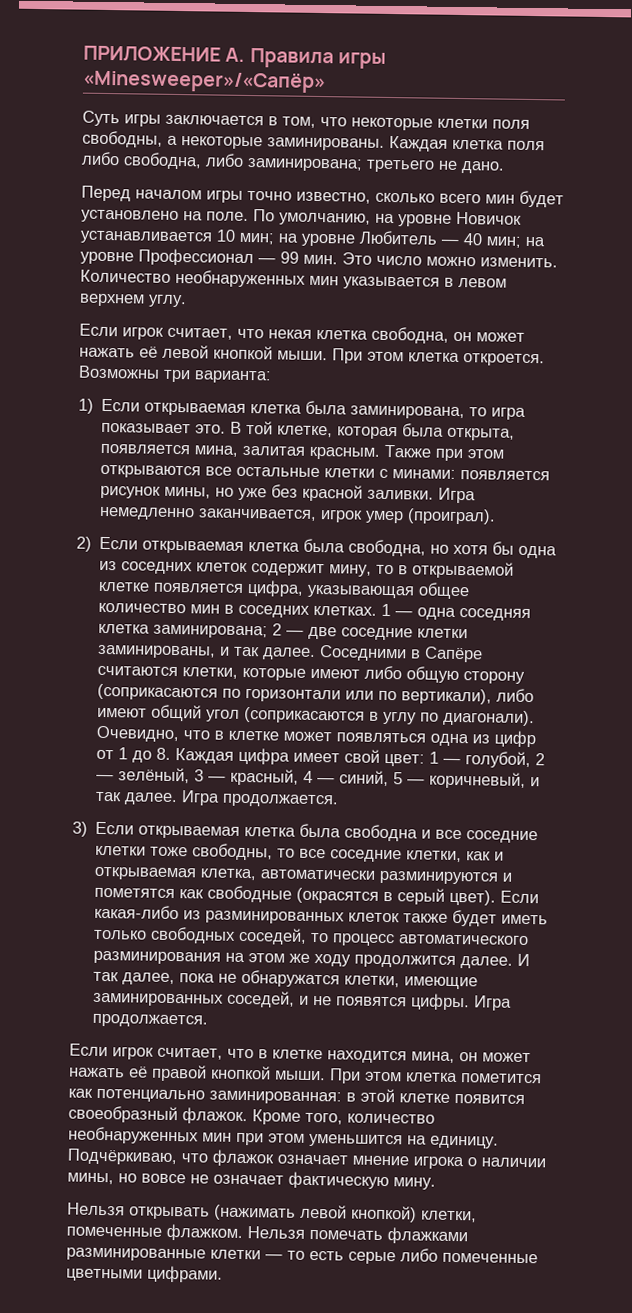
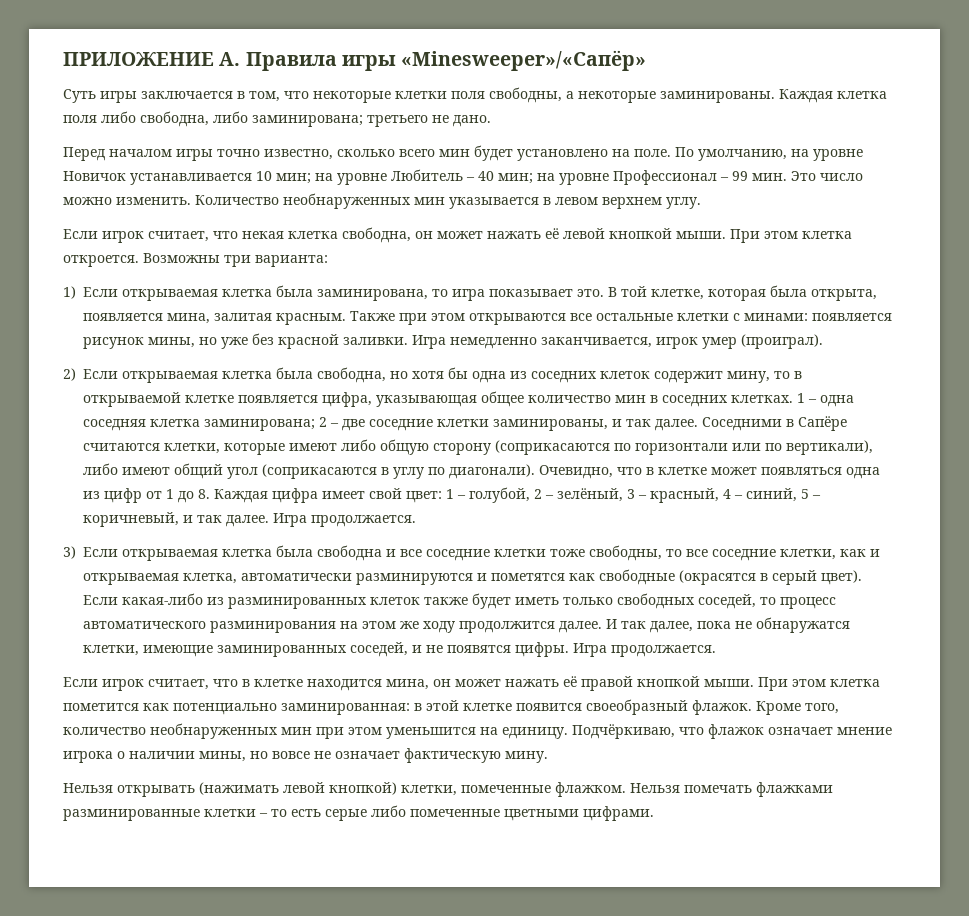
[441,239,459,245] — -> [466,177,475,181] –
[258,258,276,264] — -> [720,177,729,181] –
[395,611,414,617] — -> [808,399,817,403] –
[286,630,305,636] — -> [330,423,339,427] –
[443,758,462,765] — -> [457,495,466,499] –
[96,774,115,781] — -> [545,495,554,499] –
[208,776,227,782] — -> [638,495,647,499] –
[317,778,336,784] — -> [734,495,743,499] –
[407,779,426,785] — -> [812,495,821,499] –
[265,1254,283,1260] — -> [259,813,268,817] –

